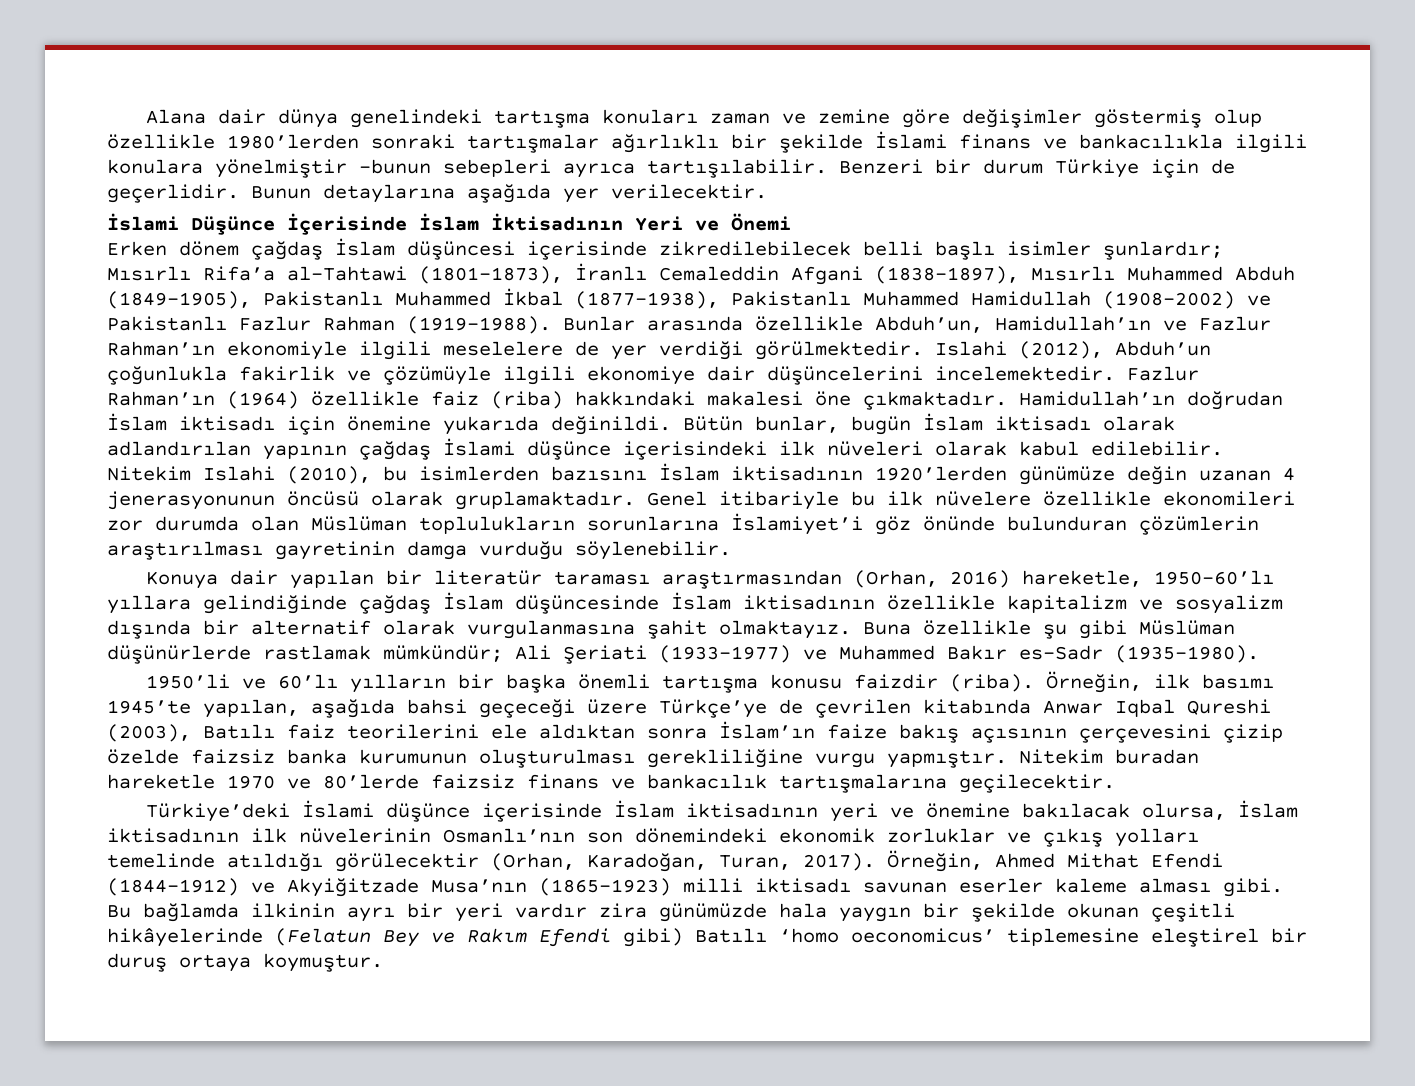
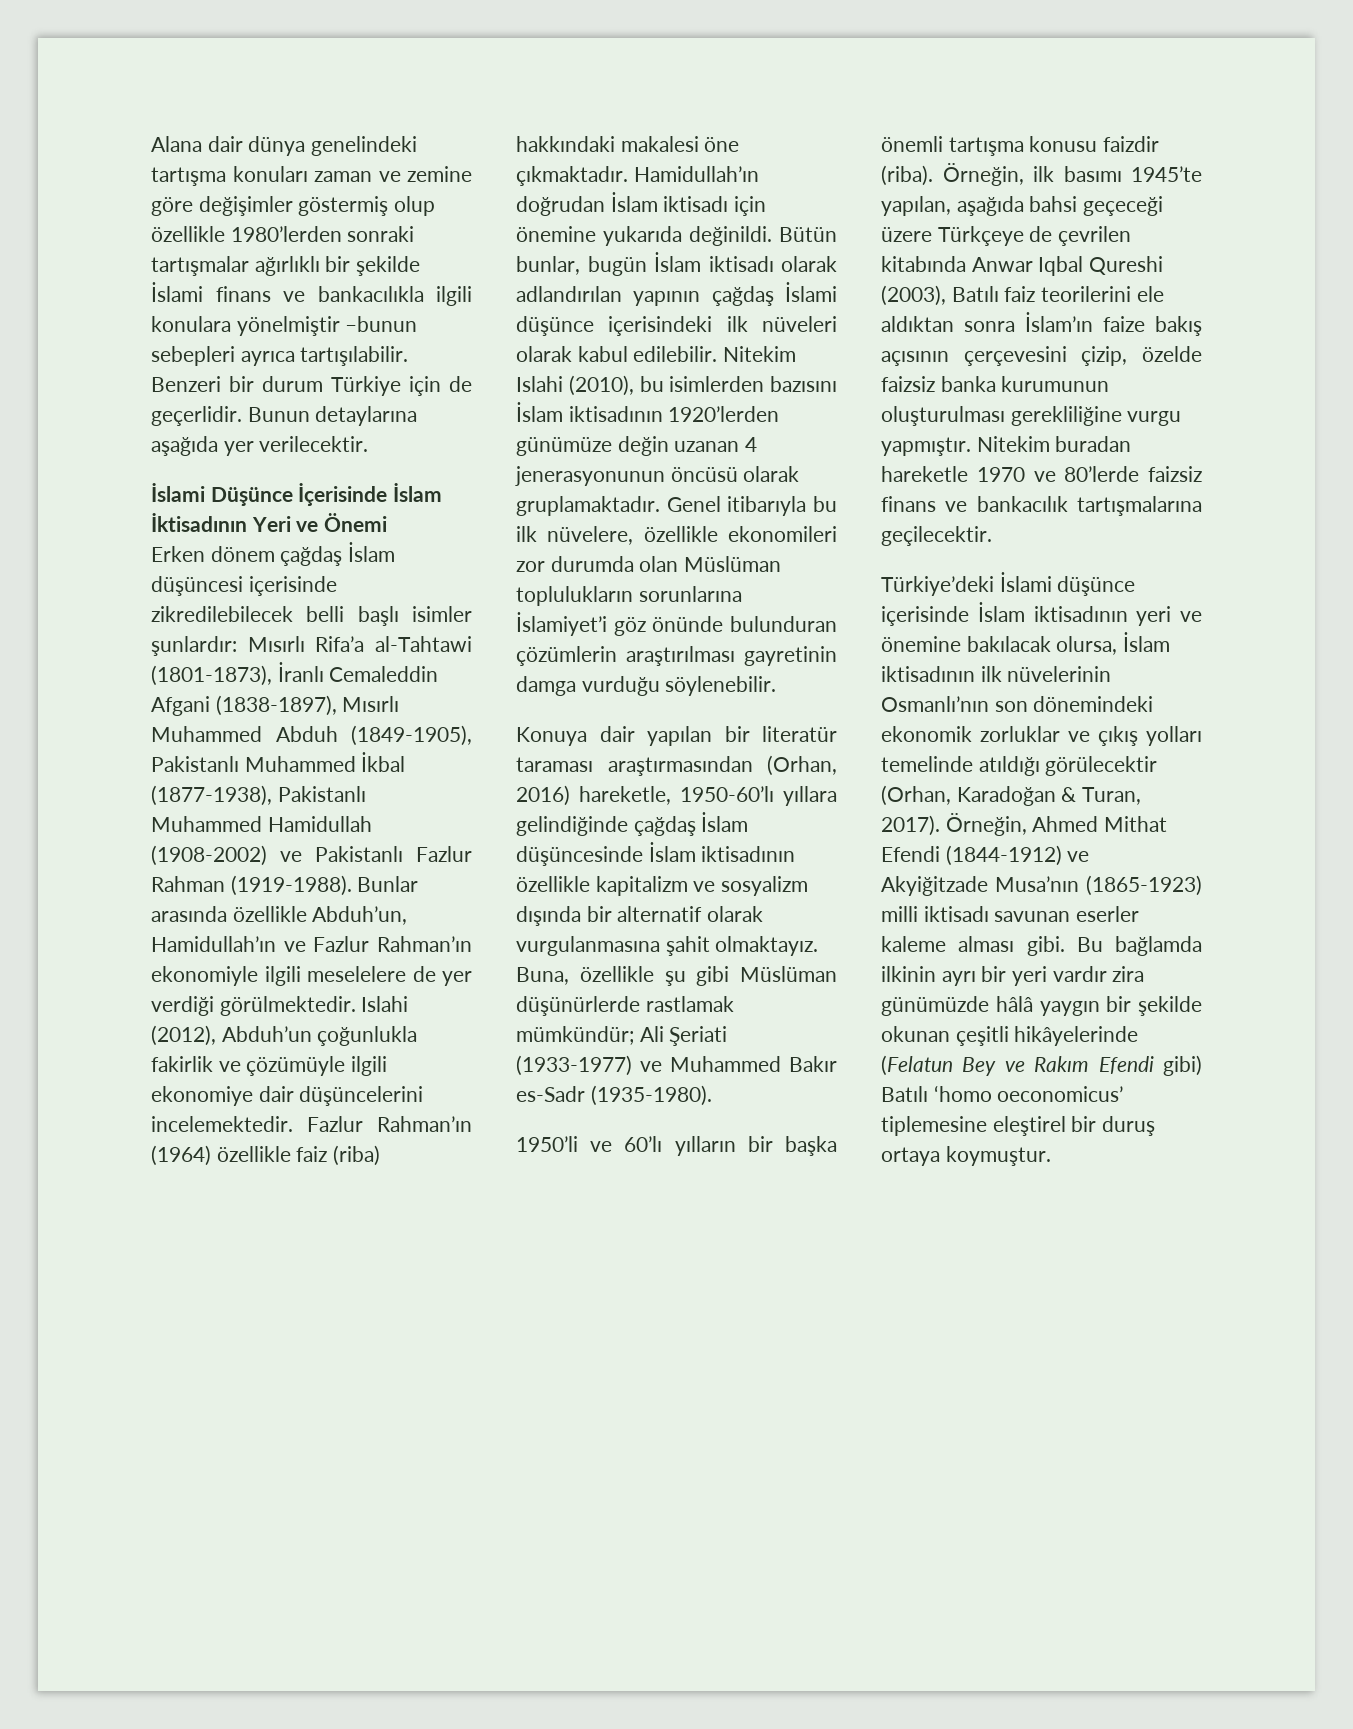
[1103,241,1223,260] şunlardır; -> [151,636,237,656] şunlardır:
[719,491,839,510] itibariyle -> [727,496,807,516] itibarıyla
[935,491,1031,506] nüvelere -> [547,526,634,545] nüvelere,
[863,622,911,635] Buna -> [516,967,569,985] Buna,
[659,699,767,718] Türkçe’ye -> [937,226,1024,246] Türkçeye
[1223,724,1283,743] çizip -> [1081,346,1128,366] çizip,
[587,853,707,872] Karadoğan, -> [956,786,1077,806] Karadoğan &
[779,903,827,918] hala -> [995,996,1033,1012] hâlâ

